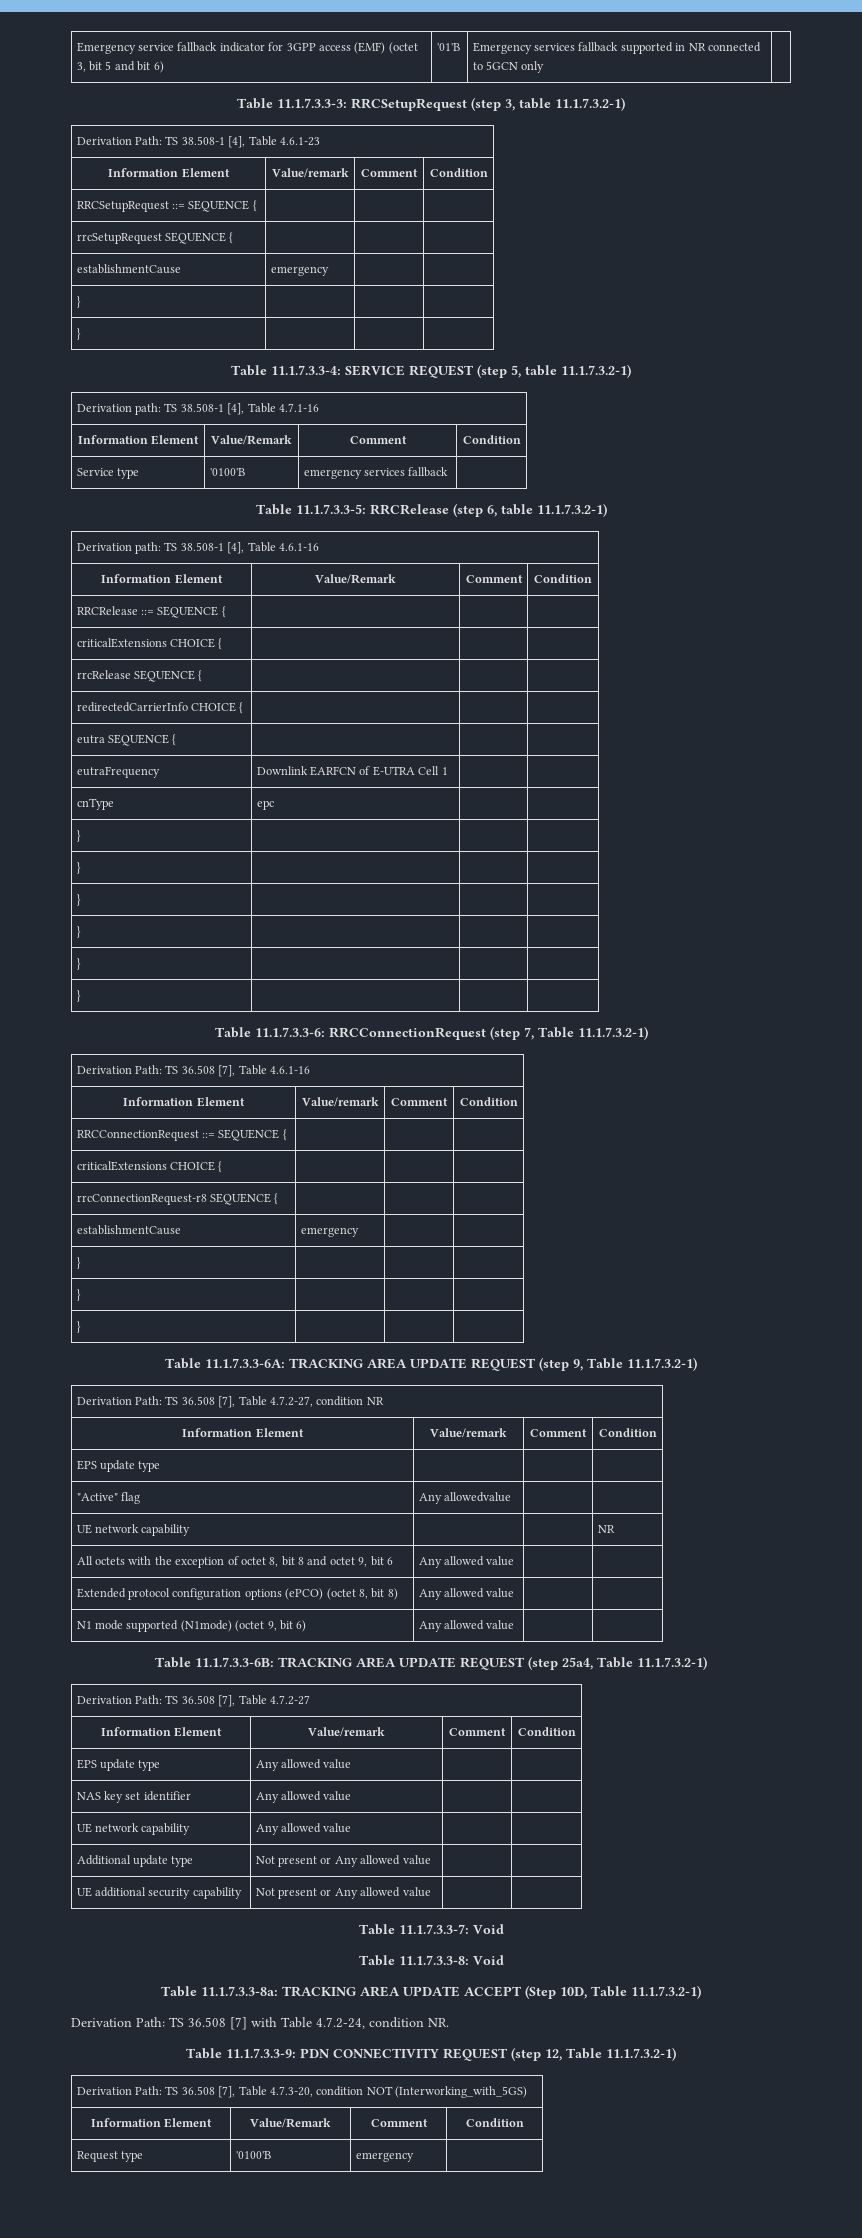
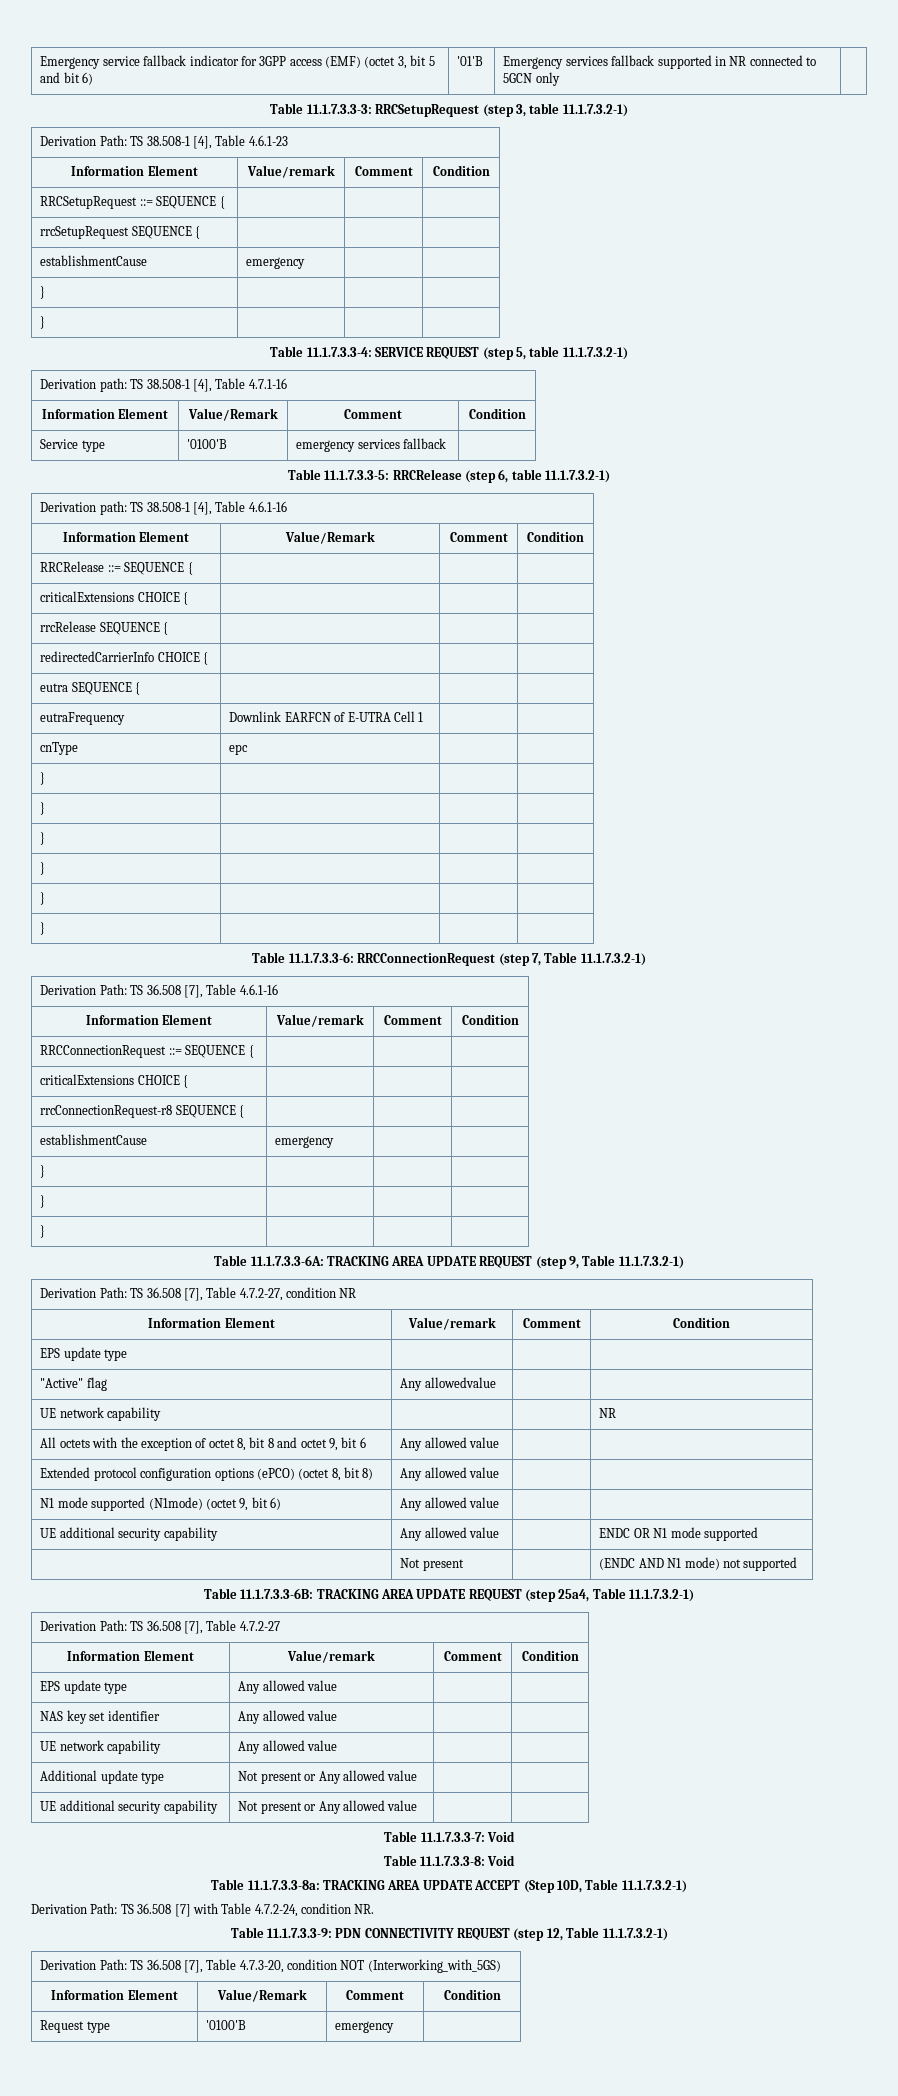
(515, 1625) none -> [40,1527,218,1541] [400,1527,500,1541] [599,1527,758,1541] [400,1558,464,1571] [599,1557,798,1571] // UE additional security capability | Any allowed value | | ENDC OR N1 mode supported // | Not present | | (ENDC AND N1 mode) not supported

